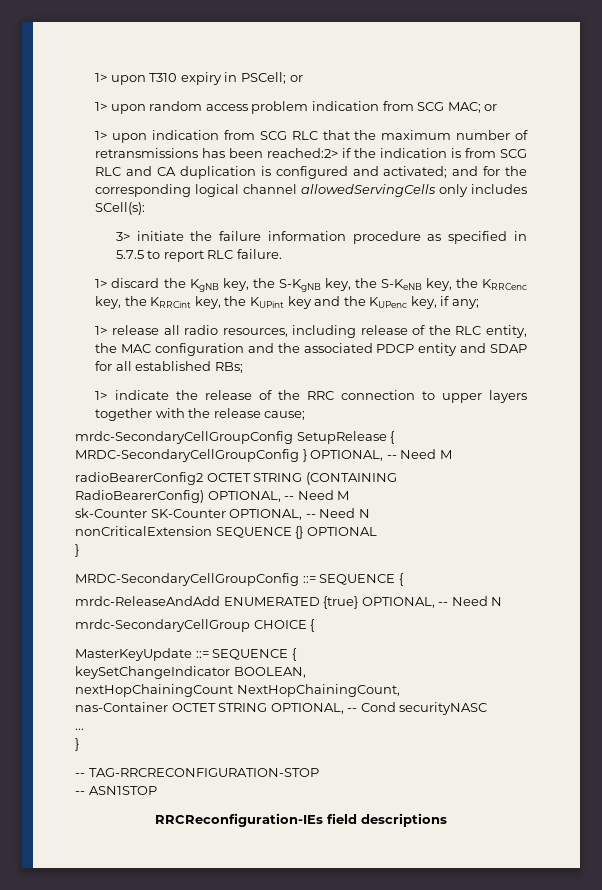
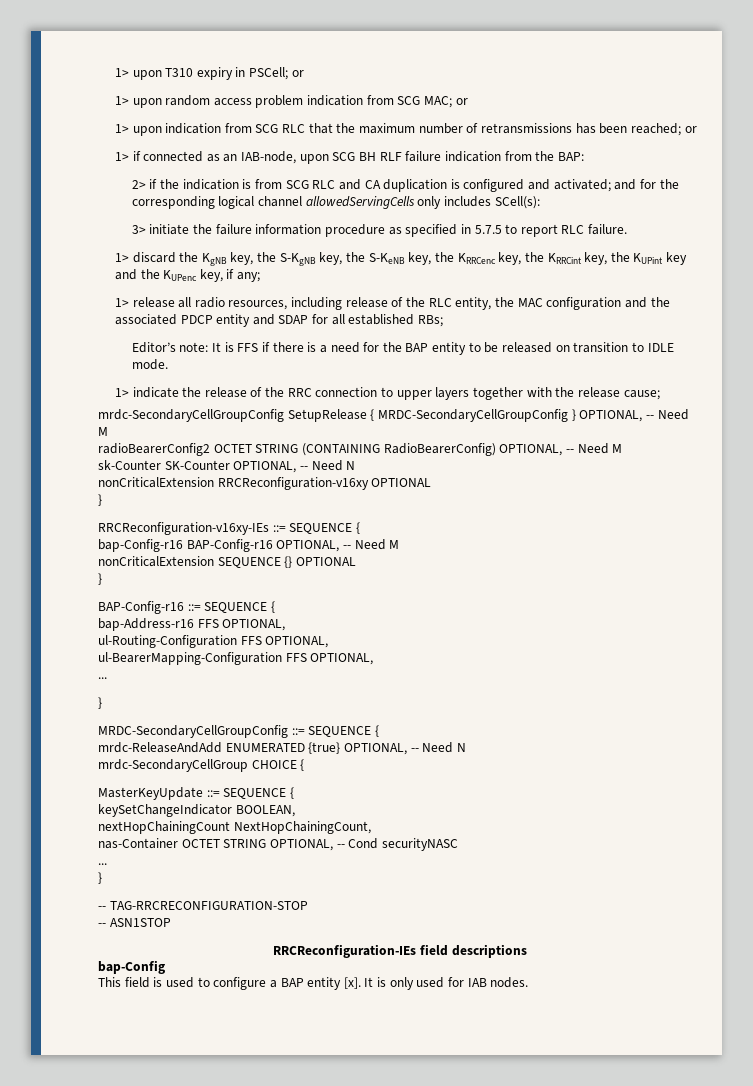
[267,148,339,158] reached:2> -> [630,123,697,136] [114,151,584,164] [131,180,146,189] reached; or // 1> if connected as an IAB-node, upon SCG BH RLF failure indication from the BAP: // 2>
(243, 367) none -> [131,342,674,355] [131,359,168,370] // Editor’s note: It is FFS if there is a need for the BAP entity to be released on transition to IDLE mode.
(370, 513) none -> [98,477,432,490] [98,494,102,506] [98,522,360,535] [98,539,400,552] // nonCriticalExtension RRCReconfiguration-v16xy OPTIONAL // } // RRCReconfiguration-v16xy-IEs ::= SEQUENCE { // bap-Config-r16 BAP-Config-r16 OPTIONAL, -- Need M
(79, 550) none -> [98,601,275,614] [98,618,286,631] [98,635,329,648] [98,652,374,665] [98,677,107,679] [98,697,102,709] // BAP-Config-r16 ::= SEQUENCE { // bap-Address-r16 FFS OPTIONAL, // ul-Routing-Configuration FFS OPTIONAL, // ul-BearerMapping-Configuration FFS OPTIONAL, // ... // }
(447, 820) none -> [98,960,165,974] [98,977,529,990] // bap-Config // This field is used to configure a BAP entity [x]. It is only used for IAB nodes.

